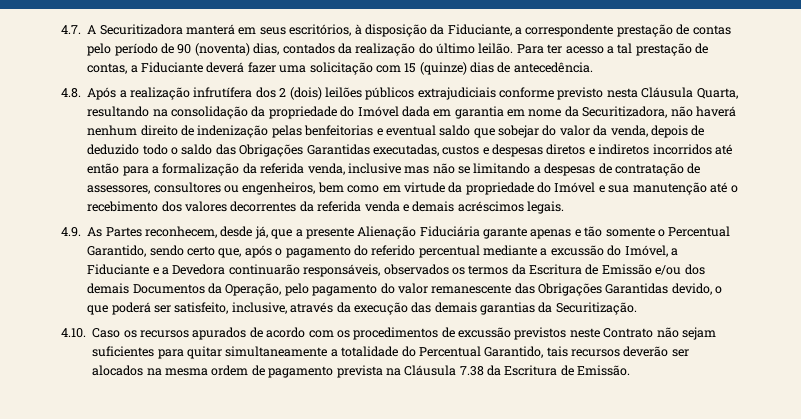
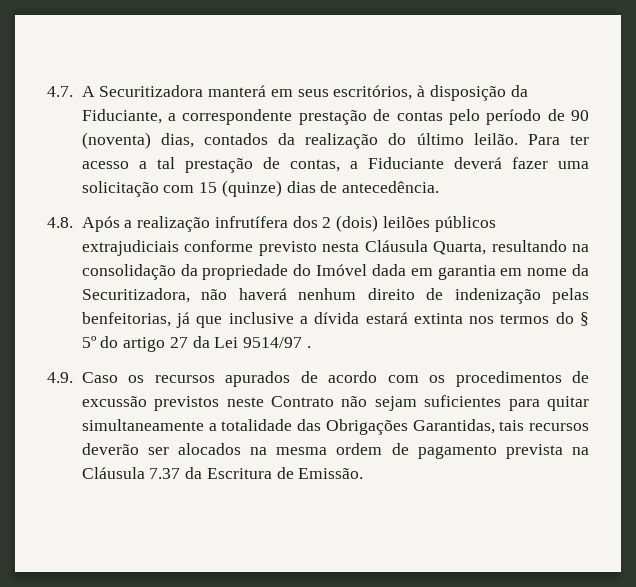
[304,125,705,138] [87,144,733,157] [87,163,701,176] [87,182,739,195] [87,201,564,214] [61,226,731,239] [87,245,678,258] [87,264,705,277] [87,283,723,296] [87,302,637,315] [61,328,86,338] benfeitorias e eventual saldo que sobejar do valor da venda, depois de deduzido todo o saldo das Obrigações Garantidas executadas, custos e despesas diretos e indiretos incorridos até então para a formalização da referida venda, inclusive mas não se limitando a despesas de contratação de assessores, consultores ou engenheiros, bem como em virtude da propriedade do Imóvel e sua manutenção até o recebimento dos valores decorrentes da referida venda e demais acréscimos legais. // 4.9. As Partes reconhecem, desde já, que a presente Alienação Fiduciária garante apenas e tão somente o Percentual Garantido, sendo certo que, após o pagamento do referido percentual mediante a excussão do Imóvel, a Fiduciante e a Devedora continuarão responsáveis, observados os termos da Escritura de Emissão e/ou dos demais Documentos da Operação, pelo pagamento do valor remanescente das Obrigações Garantidas devido, o que poderá ser satisfeito, inclusive, através da execução das demais garantias da Securitização. // 4.10. -> [81,312,589,328] [81,336,311,352] [47,372,73,383] benfeitorias, já que inclusive a dívida estará extinta nos termos do § 5º do artigo 27 da Lei 9514/97 . // 4.9.
[401,346,544,358] do Percentual Garantido, -> [297,419,495,435] das Obrigações Garantidas,
[459,366,484,376] 7.38 -> [149,468,181,479] 7.37

